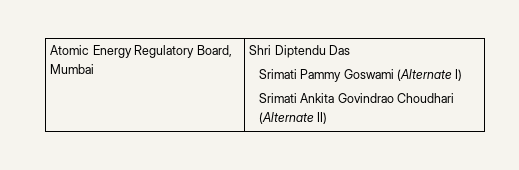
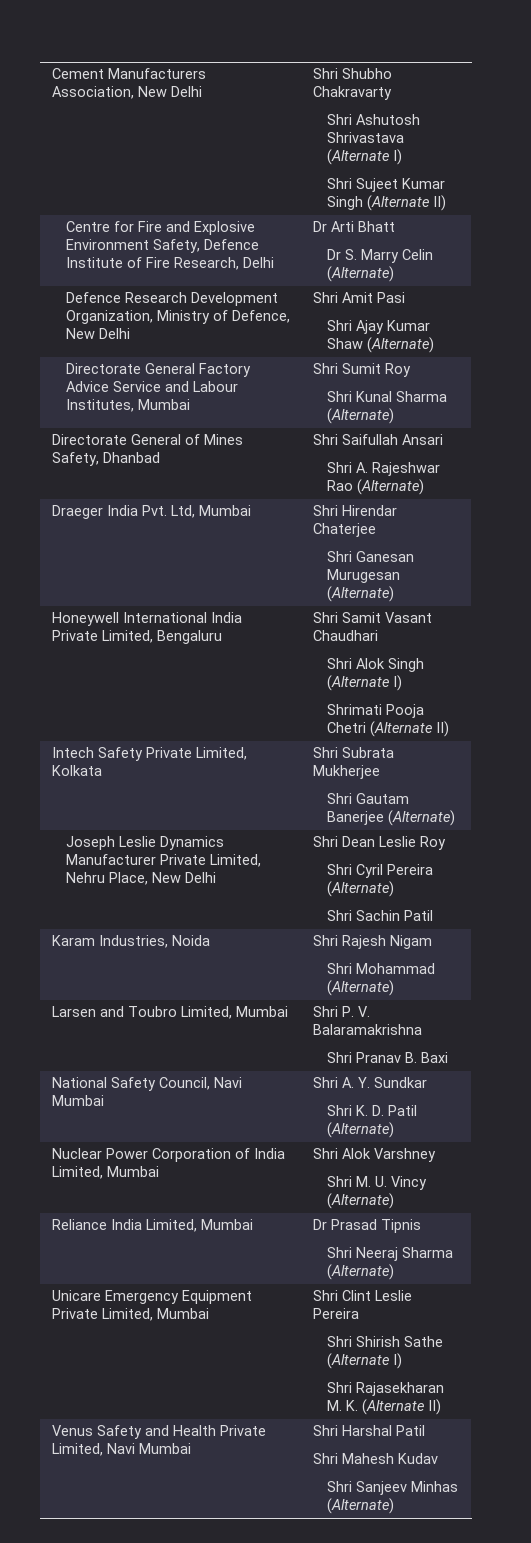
[50,45,232,58] [50,64,95,74] [249,45,351,58] [258,69,463,82] [258,93,455,103] [258,112,328,124] Atomic Energy Regulatory Board, Mumbai | Shri Diptendu Das // Srimati Pammy Goswami (Alternate I) // Srimati Ankita Govindrao Choudhari (Alternate II) -> [52,68,207,79] [52,86,203,99] [313,68,393,79] [313,86,393,100] [326,114,420,125] [326,132,404,143] [326,149,402,165] [326,178,445,192] [326,195,446,211] [65,221,255,235] [65,239,259,253] [65,257,274,270] [313,221,396,232] [326,249,433,263] [326,266,394,282] [65,292,278,306] [65,310,290,324] [65,328,130,339] [313,292,406,303] [326,320,430,334] [326,337,434,353] [65,363,251,377] [65,381,238,392] [65,399,190,412] [313,363,412,377] [326,391,447,402] [326,408,394,424] [52,434,244,445] [52,452,161,466] [313,434,444,445] [326,462,440,476] [326,479,424,495] [52,505,252,519] [313,505,398,516] [313,523,377,537] [326,551,414,562] [326,569,400,583] [326,586,394,602] [52,612,243,626] [52,630,223,644] [313,612,433,623] [313,630,379,641] [326,658,424,672] [326,675,402,691] [326,704,424,718] [326,721,449,737] [52,747,248,761] [52,765,103,776] [313,747,395,758] [313,765,381,779] [326,793,409,804] [326,810,455,826] [65,836,224,850] [65,854,261,867] [65,872,216,885] [313,836,447,850] [326,864,433,878] [326,881,394,897] [326,910,433,921] [52,935,211,948] [313,935,433,949] [326,963,435,974] [326,980,394,996] [52,1006,289,1019] [313,1006,371,1017] [313,1024,423,1035] [326,1052,448,1063] [52,1077,243,1091] [52,1095,105,1106] [313,1077,428,1088] [326,1105,417,1116] [326,1122,394,1138] [52,1148,286,1162] [52,1166,160,1179] [313,1148,437,1162] [326,1176,427,1190] [326,1193,394,1209] [52,1219,254,1232] [313,1219,422,1233] [326,1247,453,1261] [326,1264,394,1280] [52,1290,253,1304] [52,1308,210,1321] [313,1290,413,1301] [313,1308,360,1319] [326,1336,443,1347] [326,1353,402,1369] [326,1382,444,1396] [326,1399,441,1415] [52,1425,267,1439] [52,1443,192,1456] [313,1425,426,1436] [313,1453,439,1464] [326,1481,458,1495] [326,1498,394,1514] Cement Manufacturers Association, New Delhi | Shri Shubho Chakravarty // Shri Ashutosh Shrivastava (Alternate I) // Shri Sujeet Kumar Singh (Alternate II) // Centre for Fire and Explosive Environment Safety, Defence Institute of Fire Research, Delhi | Dr Arti Bhatt // Dr S. Marry Celin (Alternate) // Defence Research Development Organization, Ministry of Defence, New Delhi | Shri Amit Pasi // Shri Ajay Kumar Shaw (Alternate) // Directorate General Factory Advice Service and Labour Institutes, Mumbai | Shri Sumit Roy // Shri Kunal Sharma (Alternate) // Directorate General of Mines Safety, Dhanbad | Shri Saifullah Ansari // Shri A. Rajeshwar Rao (Alternate) // Draeger India Pvt. Ltd, Mumbai | Shri Hirendar Chaterjee // Shri Ganesan Murugesan (Alternate) // Honeywell International India Private Limited, Bengaluru | Shri Samit Vasant Chaudhari // Shri Alok Singh (Alternate I) // Shrimati Pooja Chetri (Alternate II) // Intech Safety Private Limited, Kolkata | Shri Subrata Mukherjee // Shri Gautam Banerjee (Alternate) // Joseph Leslie Dynamics Manufacturer Private Limited, Nehru Place, New Delhi | Shri Dean Leslie Roy // Shri Cyril Pereira (Alternate) // Shri Sachin Patil // Karam Industries, Noida | Shri Rajesh Nigam // Shri Mohammad (Alternate) // Larsen and Toubro Limited, Mumbai | Shri P. V. Balaramakrishna // Shri Pranav B. Baxi // National Safety Council, Navi Mumbai | Shri A. Y. Sundkar // Shri K. D. Patil (Alternate) // Nuclear Power Corporation of India Limited, Mumbai | Shri Alok Varshney // Shri M. U. Vincy (Alternate) // Reliance India Limited, Mumbai | Dr Prasad Tipnis // Shri Neeraj Sharma (Alternate) // Unicare Emergency Equipment Private Limited, Mumbai | Shri Clint Leslie Pereira // Shri Shirish Sathe (Alternate I) // Shri Rajasekharan M. K. (Alternate II) // Venus Safety and Health Private Limited, Navi Mumbai | Shri Harshal Patil // Shri Mahesh Kudav // Shri Sanjeev Minhas (Alternate)

